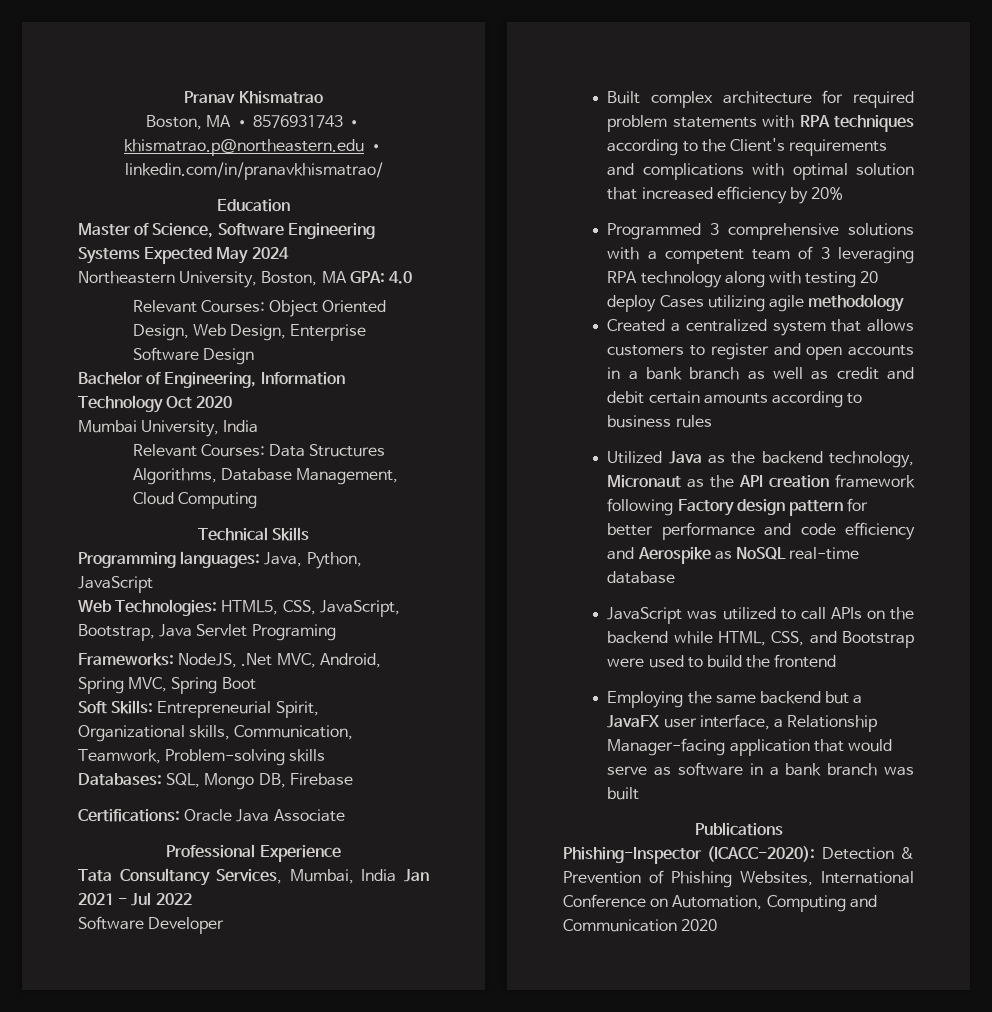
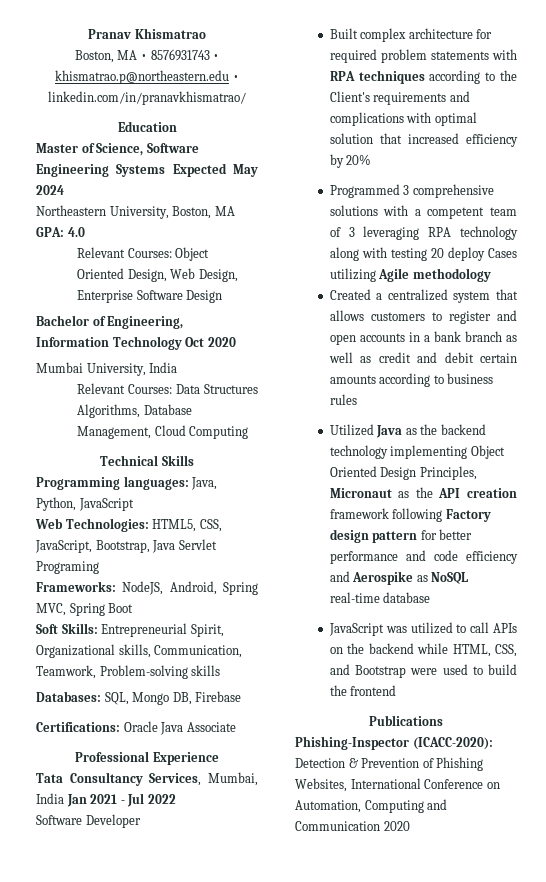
[241,653,316,668] .Net MVC, -> (164, 588) none
[768,295,804,312] agile -> [378,268,410,282] Agile
[829,451,914,468] technology, -> [329,445,505,459] [329,466,477,480] technology implementing Object Oriented Design Principles,
[607,691,863,708] [607,714,878,732] [607,738,892,756] [607,762,914,776] [607,787,640,800] // Employing the same backend but a JavaFX user interface, a Relationship Manager-facing application that would serve as software in a bank branch was built -> (397, 690) none

